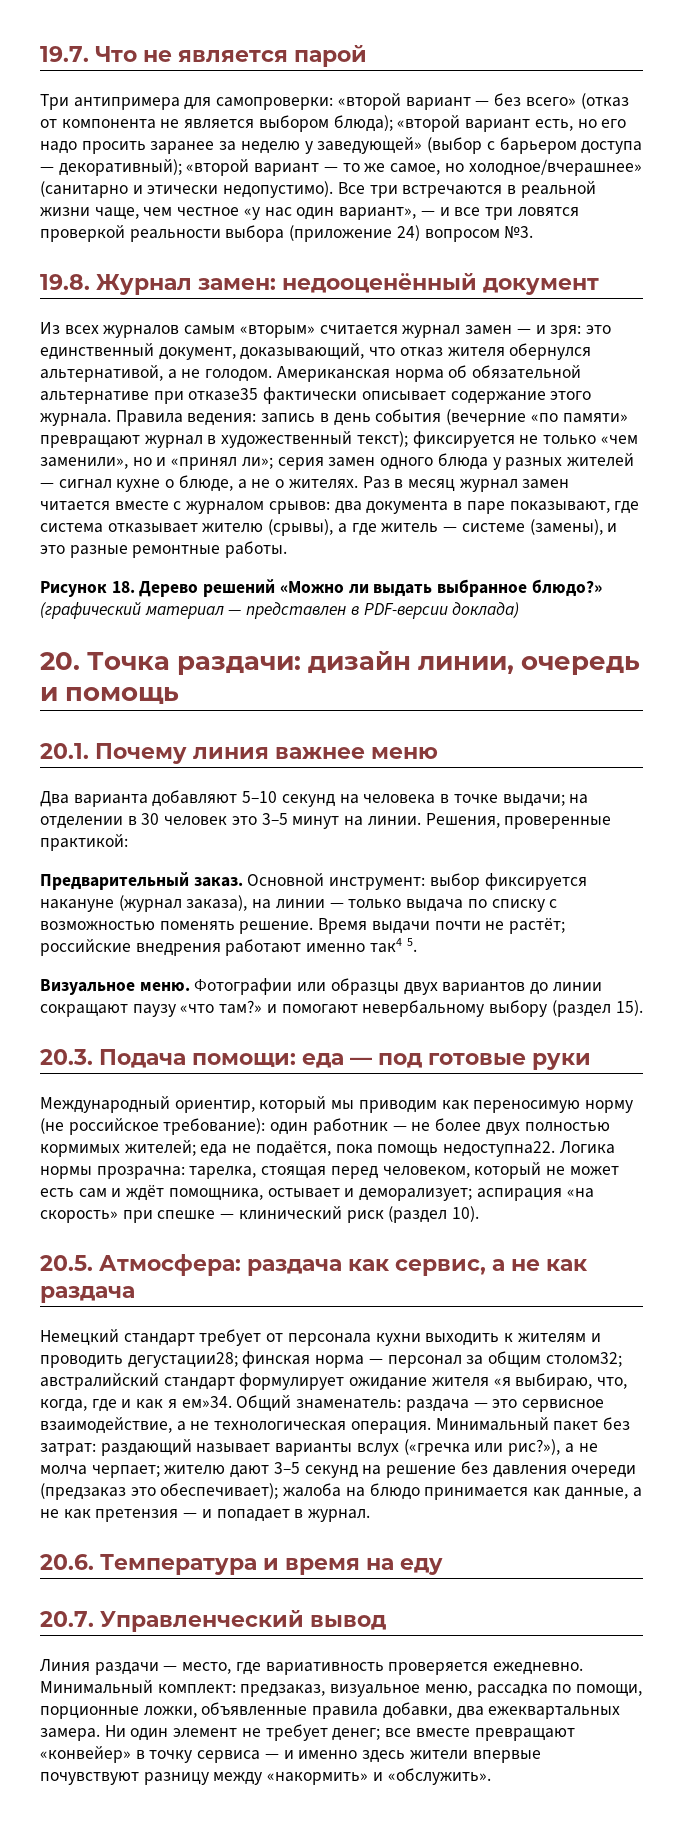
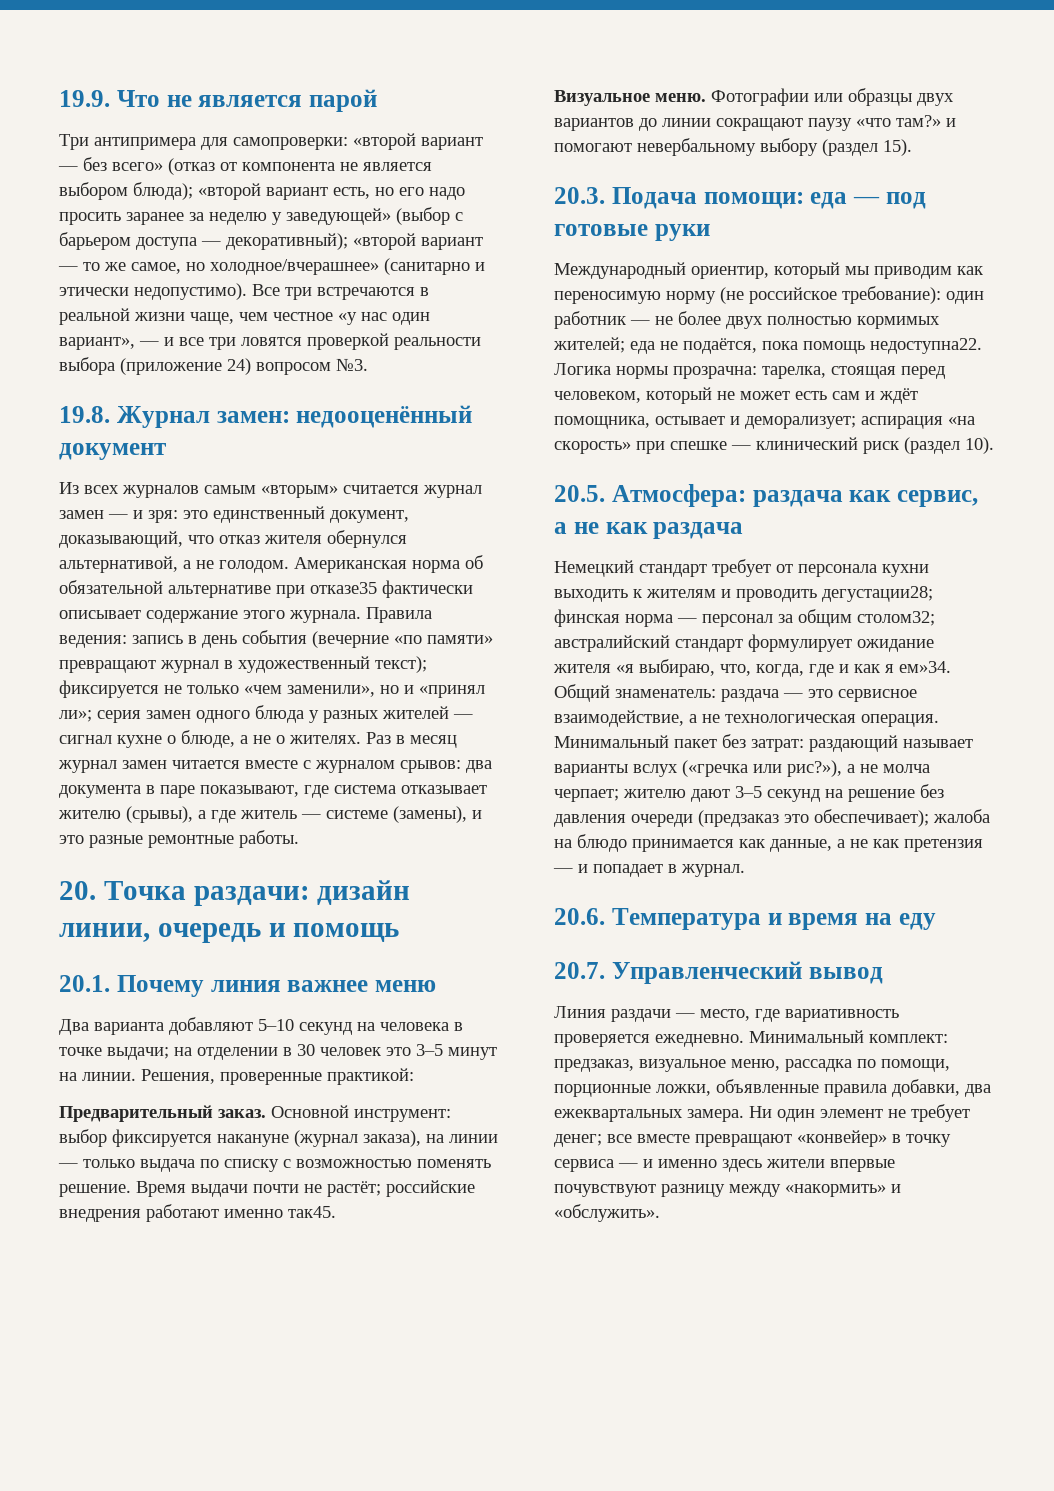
[40,46,89,62] 19.7. -> [59,90,110,107] 19.9.
[40,579,602,597] [40,602,520,619] // Рисунок 18. Дерево решений «Можно ли выдать выбранное блюдо?» (графический материал — представлен в PDF-версии доклада) -> (299, 839) none
[369,938,417,953] так4 5. -> [288,1206,336,1218] так45.

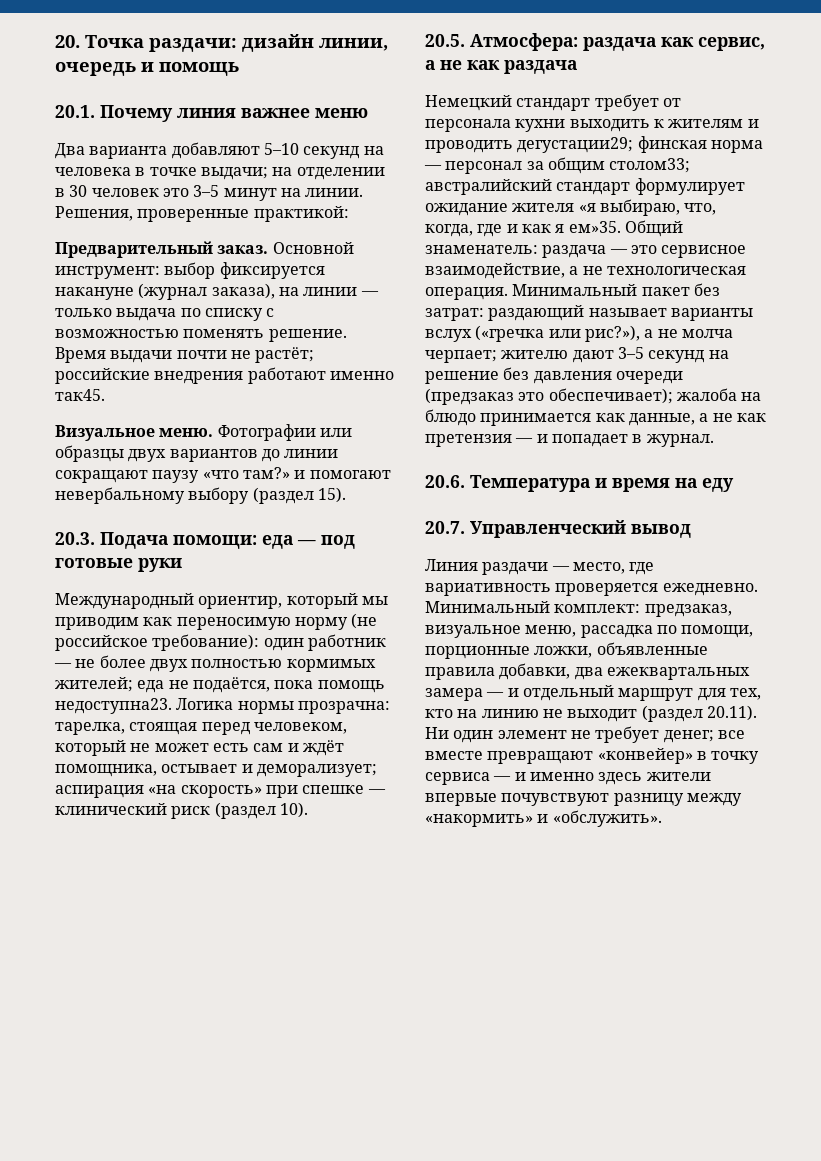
[59,89,377,112] [59,133,483,150] [58,157,432,175] [59,182,465,200] [59,207,463,225] [59,232,483,250] [58,258,485,275] [59,283,429,300] [59,308,430,325] [59,333,481,350] [59,357,368,375] [59,405,473,428] [59,443,166,460] [59,482,482,498] [59,506,409,523] [59,530,407,548] [59,555,483,573] [59,580,473,598] [59,607,432,623] [59,630,493,648] [59,656,427,673] [59,680,485,698] [59,705,473,723] [59,730,457,748] [58,760,492,773] [59,785,487,798] [58,806,482,823] [59,830,299,848] 19.9. Что не является парой // Три антипримера для самопроверки: «второй вариант — без всего» (отказ от компонента не является выбором блюда); «второй вариант есть, но его надо просить заранее за неделю у заведующей» (выбор с барьером доступа — декоративный); «второй вариант — то же самое, но холодное/вчерашнее» (санитарно и этически недопустимо). Все три встречаются в реальной жизни чаще, чем честное «у нас один вариант», — и все три ловятся проверкой реальности выбора (приложение 24) вопросом №3. // 19.8. Журнал замен: недооценённый документ // Из всех журналов самым «вторым» считается журнал замен — и зря: это единственный документ, доказывающий, что отказ жителя обернулся альтернативой, а не голодом. Американская норма об обязательной альтернативе при отказе35 фактически описывает содержание этого журнала. Правила ведения: запись в день события (вечерние «по памяти» превращают журнал в художественный текст); фиксируется не только «чем заменили», но и «принял ли»; серия замен одного блюда у разных жителей — сигнал кухне о блюде, а не о жителях. Раз в месяц журнал замен читается вместе с журналом срывов: два документа в паре показывают, где система отказывает жителю (срывы), а где житель — системе (замены), и это разные ремонтные работы. // -> (55, 41) none
[870,338,982,354] недоступна22. -> [55,698,172,714] недоступна23.
[822,586,933,602] дегустации28; -> [517,137,634,153] дегустации29;
[857,611,935,626] столом32; -> [609,158,691,173] столом33;
[899,661,951,673] ем»34. -> [568,221,621,233] ем»35.
[687,1109,744,1122] замера. -> [425,685,761,701] [425,705,757,722] замера — и отдельный маршрут для тех, кто на линию не выходит (раздел 20.11).

